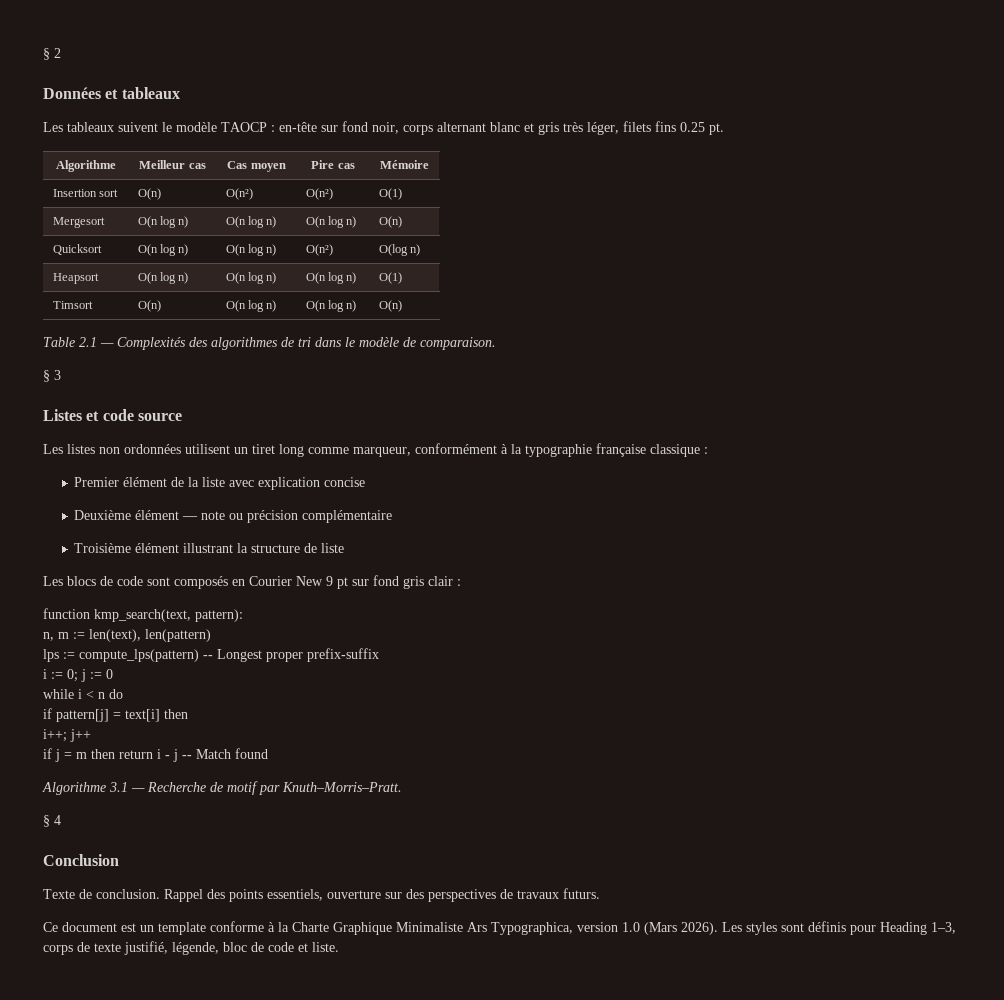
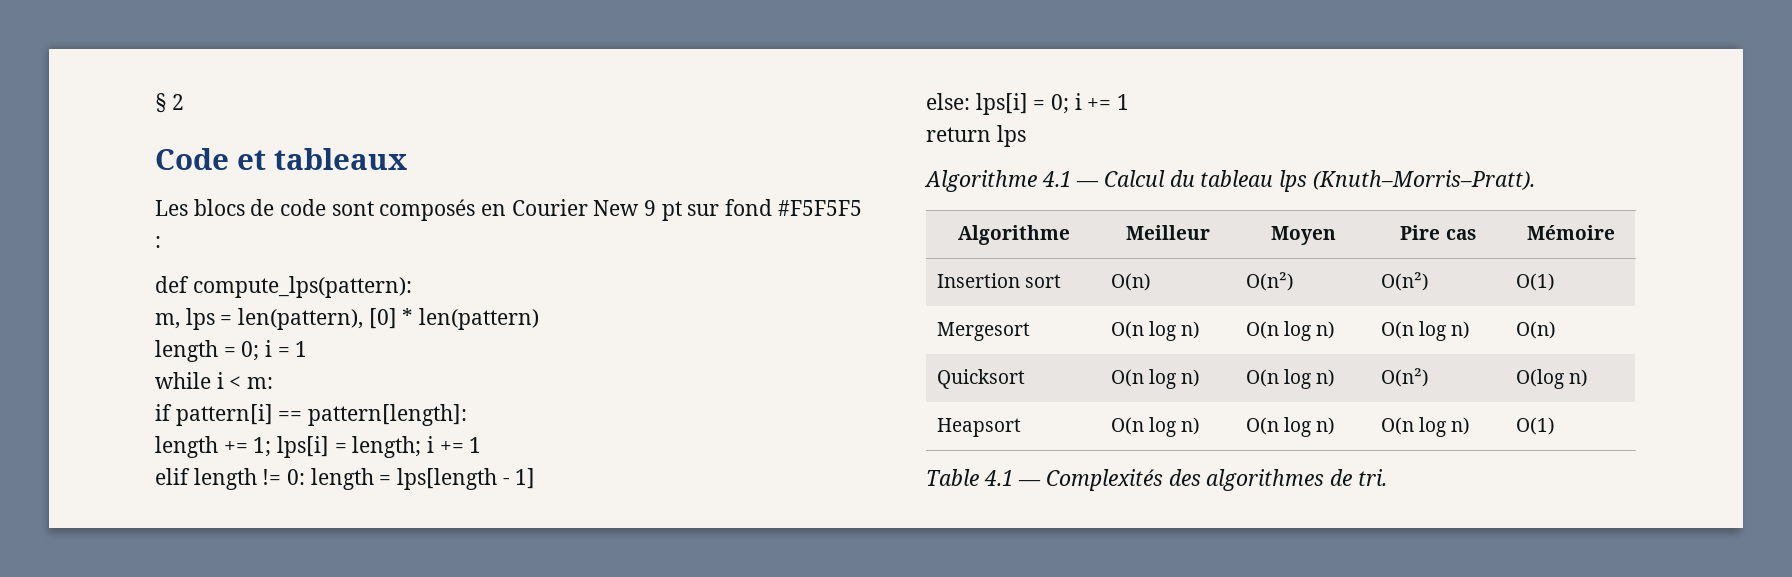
[43,87,101,99] Données -> [155,148,229,170] Code
[67,121,724,135] tableaux suivent le modèle TAOCP : en-tête sur fond noir, corps alternant blanc et gris très léger, filets fins 0.25 pt. -> [193,199,862,221] [155,236,161,248] [155,276,412,298] [155,308,540,330] [155,340,308,362] [155,372,274,389] [155,404,468,426] [155,436,482,458] [155,468,536,490] [926,93,1130,115] [926,125,1026,147] [924,170,1535,192] blocs de code sont composés en Courier New 9 pt sur fond #F5F5F5 : // def compute_lps(pattern): // m, lps = len(pattern), [0] * len(pattern) // length = 0; i = 1 // while i < m: // if pattern[i] == pattern[length]: // length += 1; lps[i] = length; i += 1 // elif length != 0: length = lps[length - 1] // else: lps[i] = 0; i += 1 // return lps // Algorithme 4.1 — Calcul du tableau lps (Knuth–Morris–Pratt).
[188,163,206,169] [227,161,286,172] cas | Cas moyen -> [1270,226,1336,245] | Moyen
[52,301,93,309] [137,300,161,312] [225,300,277,312] [305,300,357,312] [378,300,402,312] // Timsort | O(n) | O(n log n) | O(n log n) | O(n) -> (1555, 426) none
[79,337,97,347] 2.1 -> [983,470,1014,486] 4.1
[298,337,496,350] [43,370,61,382] [43,409,182,421] [43,443,708,457] [74,477,366,490] [74,510,393,523] [74,543,345,553] [43,575,461,589] [43,608,243,622] [43,629,211,642] [43,648,379,662] [43,669,113,682] [43,689,123,699] [43,708,188,722] [43,729,91,742] [43,748,268,762] [42,781,402,795] [43,815,61,827] [43,854,119,866] [43,888,600,902] [43,921,956,935] [43,941,339,955] tri dans le modèle de comparaison. // § 3 // Listes et code source // Les listes non ordonnées utilisent un tiret long comme marqueur, conformément à la typographie française classique : // Premier élément de la liste avec explication concise // Deuxième élément — note ou précision complémentaire // Troisième élément illustrant la structure de liste // Les blocs de code sont composés en Courier New 9 pt sur fond gris clair : // function kmp_search(text, pattern): // n, m := len(text), len(pattern) // lps := compute_lps(pattern) -- Longest proper prefix-suffix // i := 0; j := 0 // while i < n do // if pattern[j] = text[i] then // i++; j++ // if j = m then return i - j -- Match found // Algorithme 3.1 — Recherche de motif par Knuth–Morris–Pratt. // § 4 // Conclusion // Texte de conclusion. Rappel des points essentiels, ouverture sur des perspectives de travaux futurs. // Ce document est un template conforme à la Charte Graphique Minimaliste Ars Typographica, version 1.0 (Mars 2026). Les styles sont définis pour Heading 1–3, corps de texte justifié, légende, bloc de code et liste. -> [1357,469,1387,486] tri.

